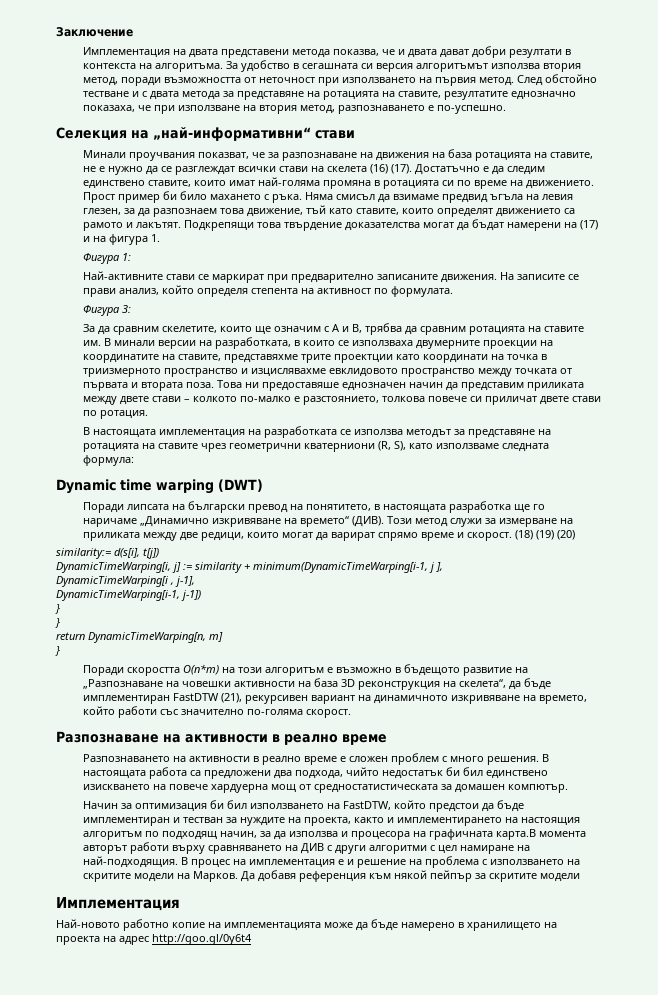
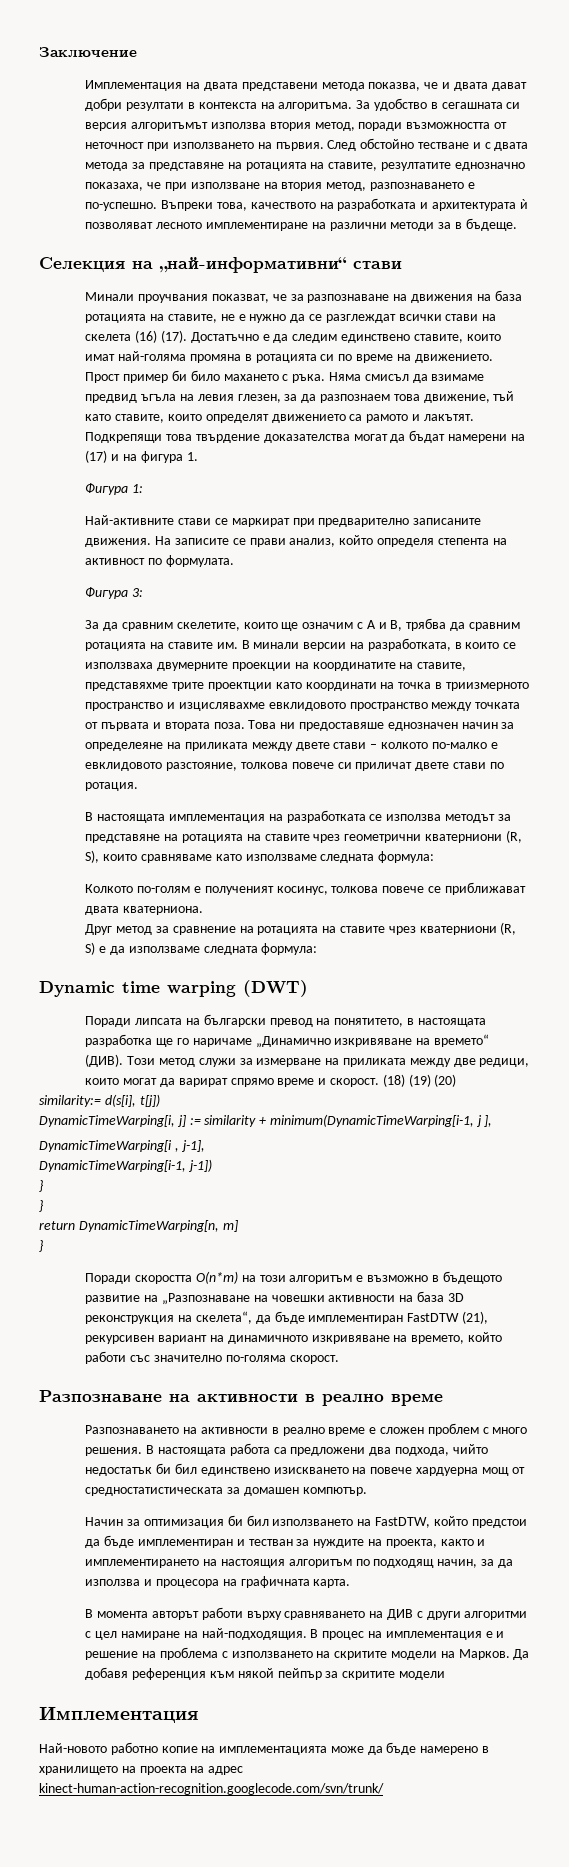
[435,77,515,86] първия метод. -> [275,142,324,151] първия.
(507, 109) none -> [161,198,528,211] [85,218,517,231] Въпреки това, качеството на разработката и архитектурата ѝ позволяват лесното имплементиране на различни методи за в бъдеще.
[446,382,525,391] да представим -> [501,722,515,729] [85,742,182,751] за определеяне на
[303,396,380,405] разстоянието, -> [85,762,238,771] евклидовото разстояние,
(407, 446) none -> [103,854,213,863] които сравняваме
(135, 460) none -> [85,882,526,895] [85,906,204,915] [85,922,517,935] [85,942,318,955] // Колкото по-голям е полученият косинус, толкова повече сe приближават двата кватерниона. // Друг метод за сравнение на ротацията на ставите чрез кватерниони (R, S) е да използваме следната формула:
[496,829,537,840] карта.В -> [313,1579,351,1588] [85,1609,94,1618] карта. // В
[152,934,252,945] http://goo.gl/0y6t4 -> [39,1783,384,1795] kinect-human-action-recognition.googlecode.com/svn/trunk/

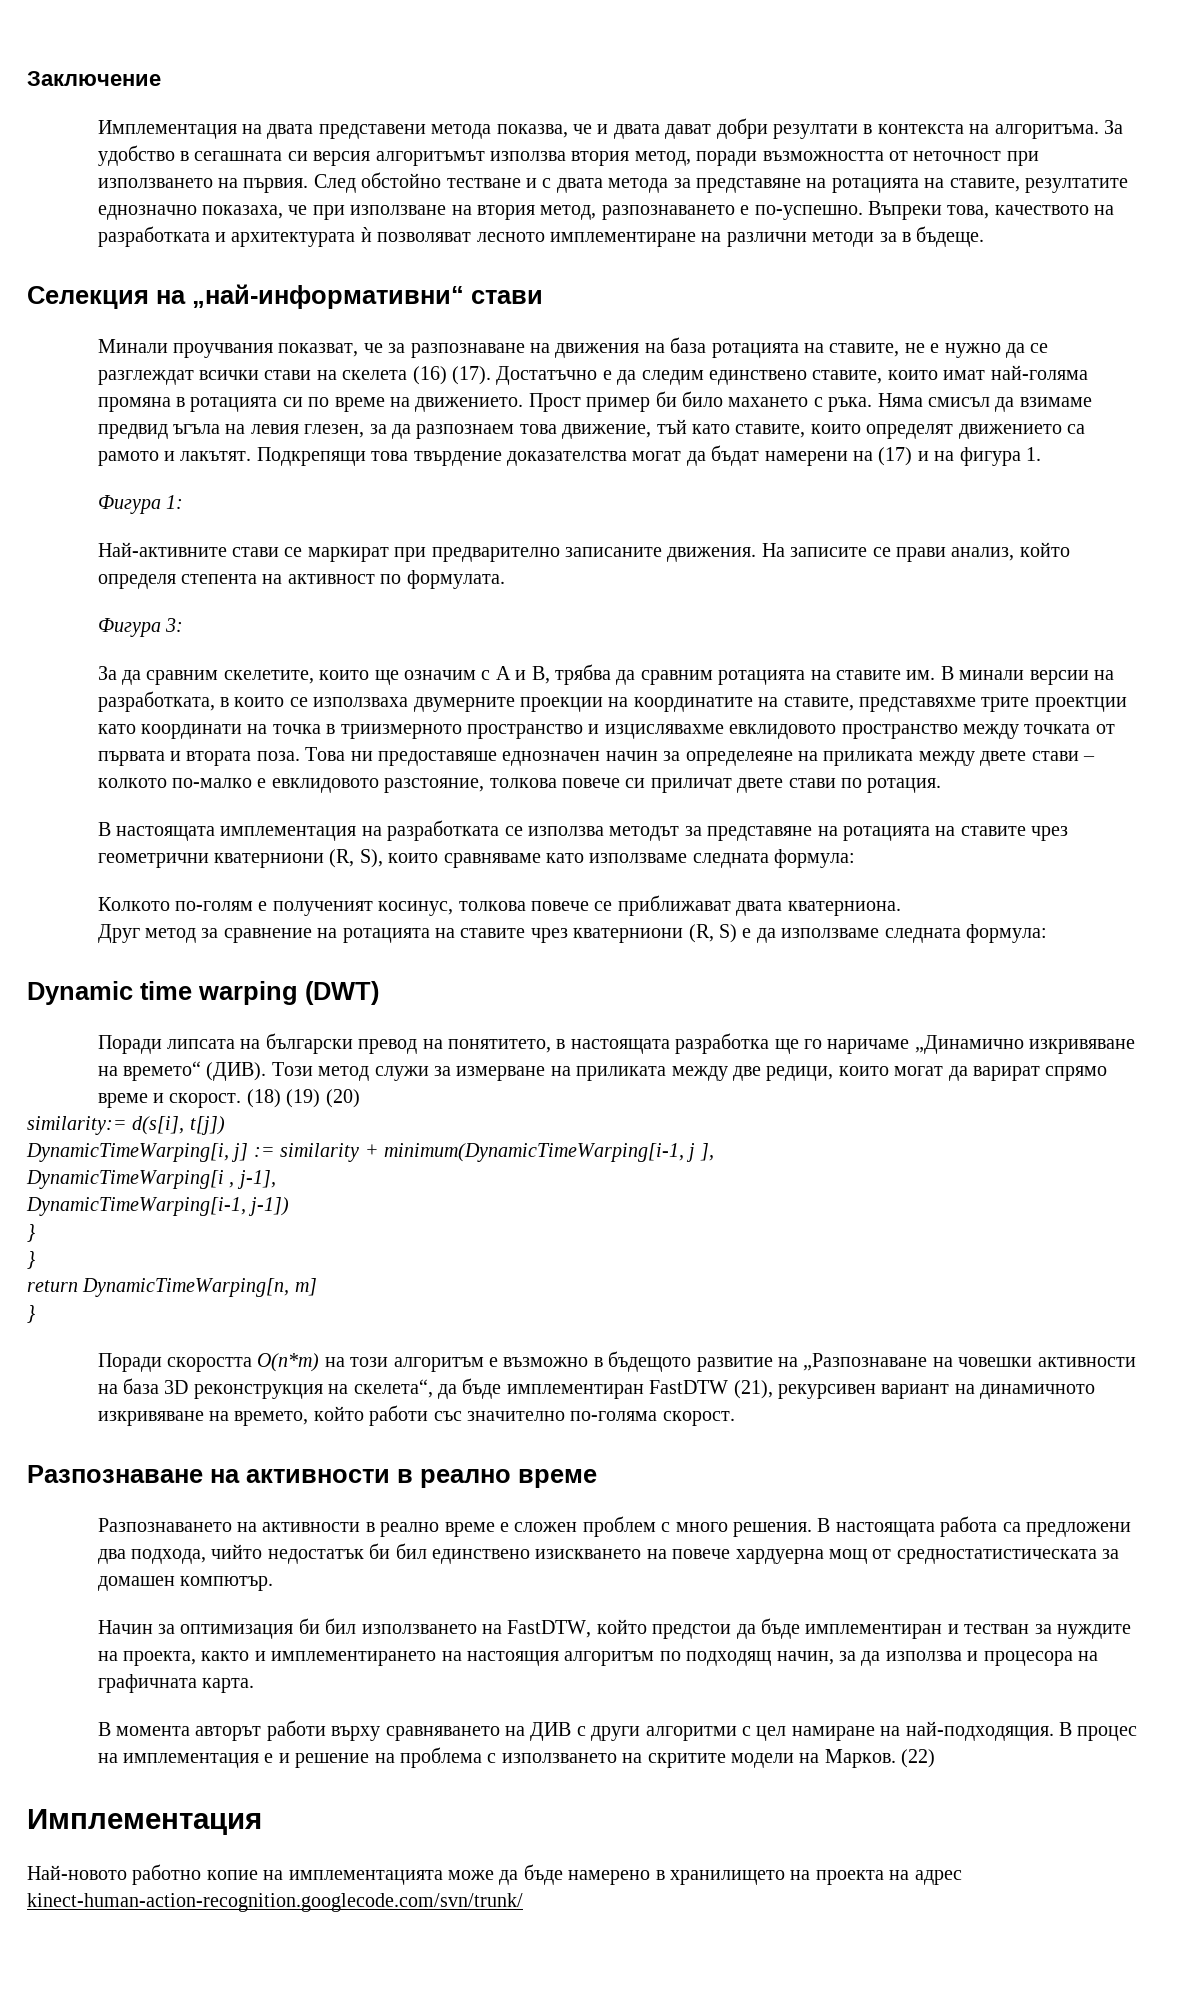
[513,1649,530,1660] [85,1667,445,1680] Да добавя референция към някой пейпър за скритите модели -> [901,1749,936,1768] (22)

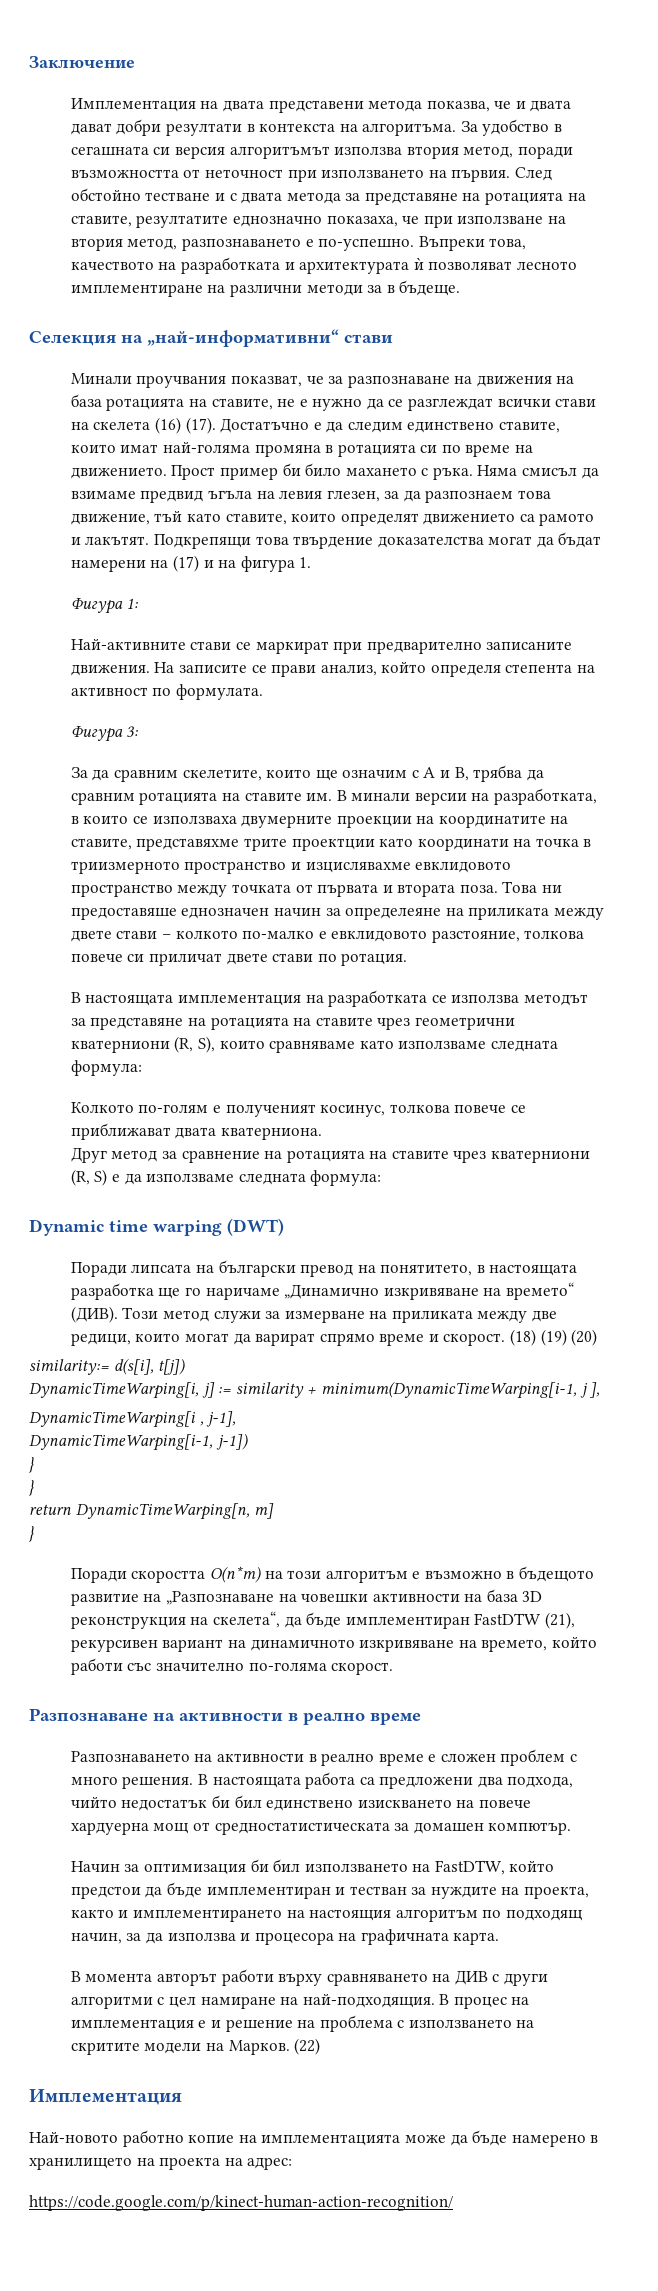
[914,1870,962,1885] [27,1893,523,1912] адрес kinect-human-action-recognition.googlecode.com/svn/trunk/ -> [247,2157,293,2170] [29,2195,453,2211] адрес: // https://code.google.com/p/kinect-human-action-recognition/

